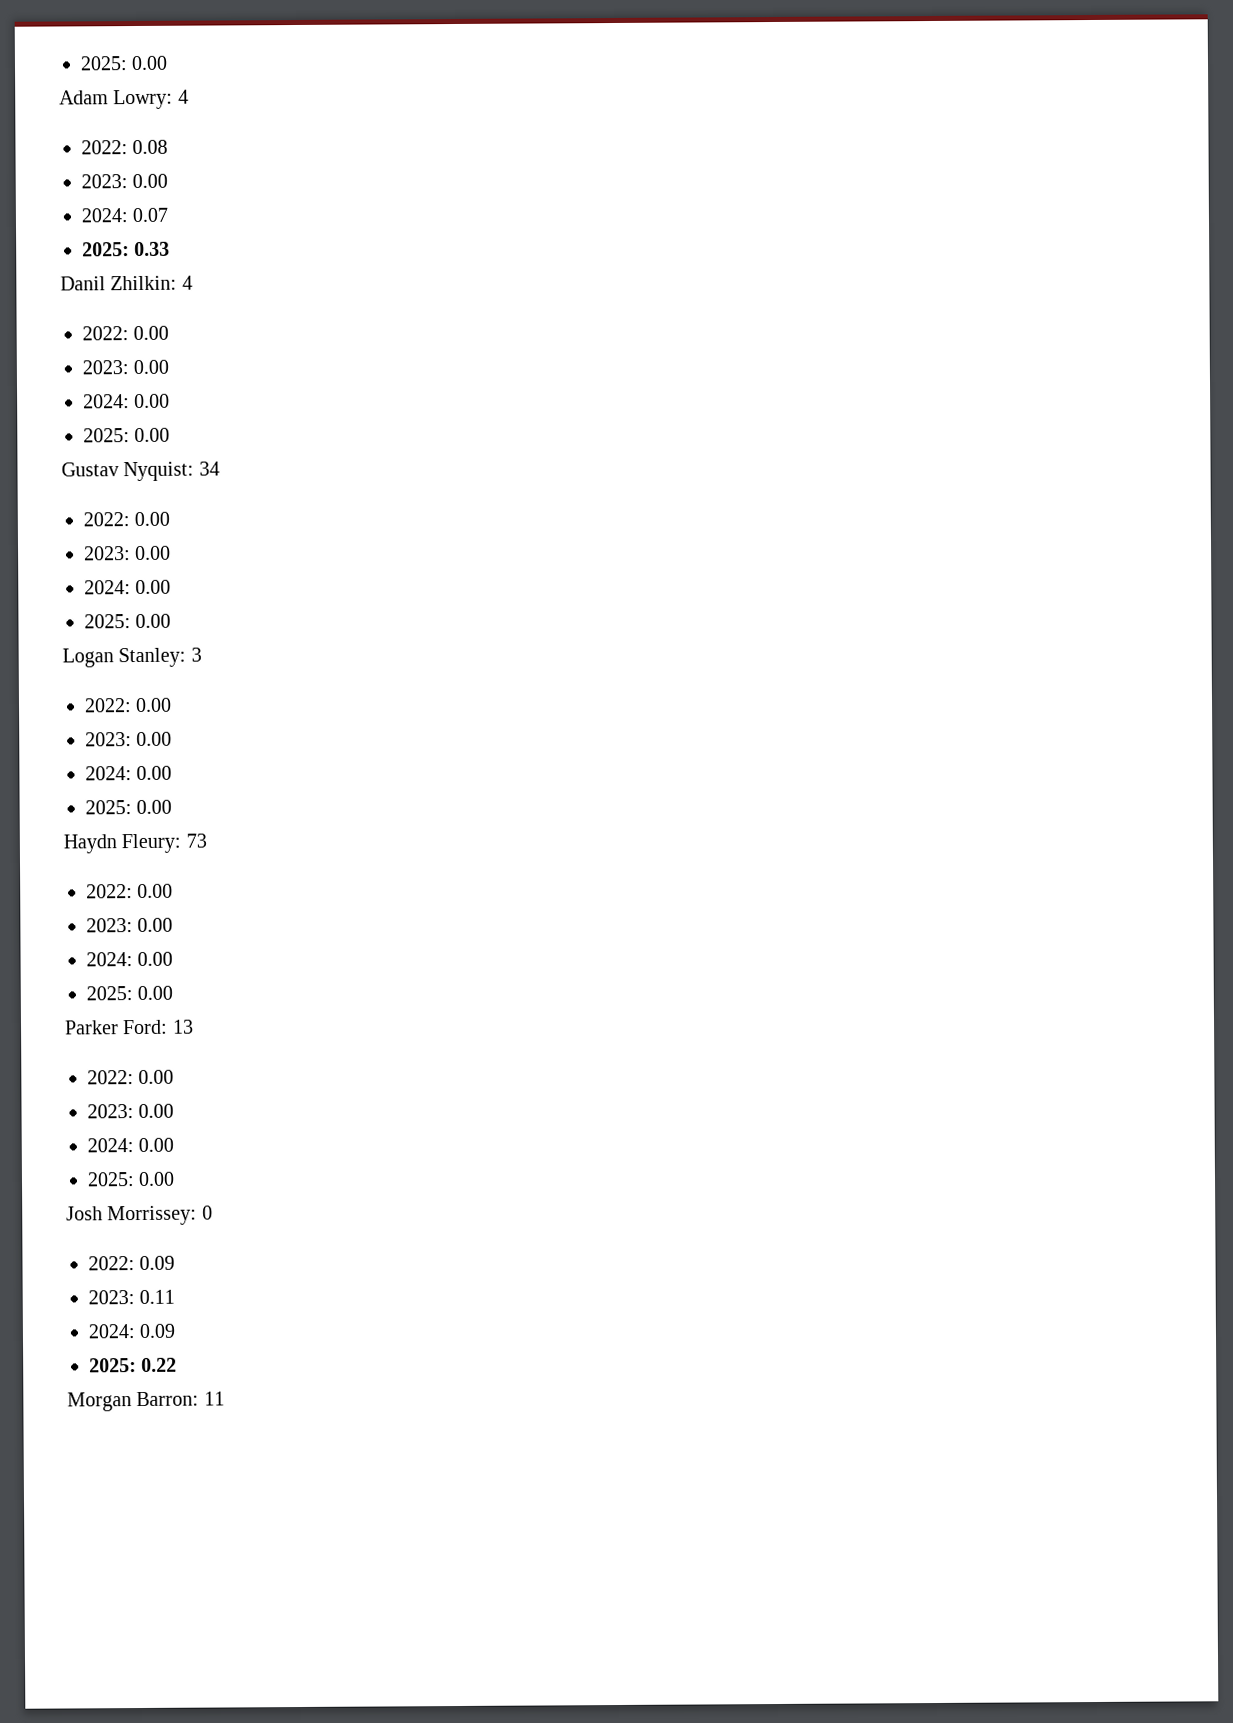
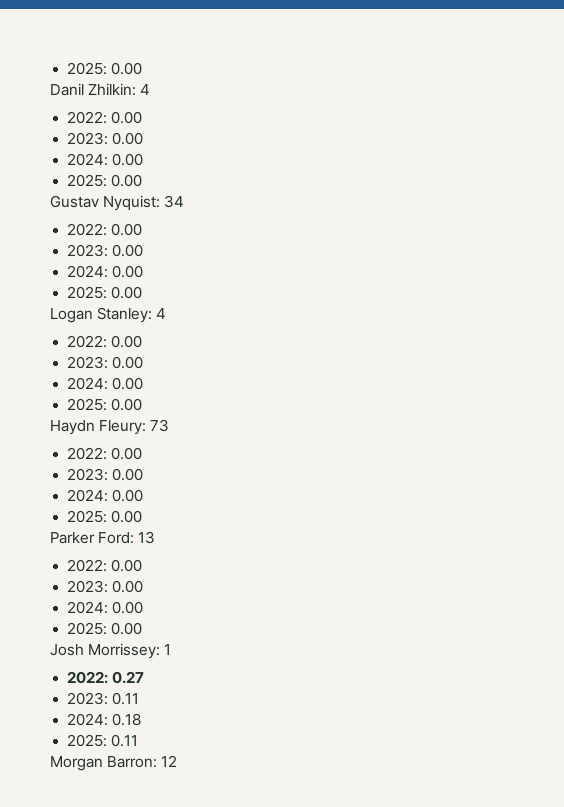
[80,55,169,71] [59,89,189,110] [81,139,169,155] [81,173,169,189] [81,207,169,223] [82,241,171,257] 2025: 0.00 // Adam Lowry: 4 // 2022: 0.08 // 2023: 0.00 // 2024: 0.07 // 2025: 0.33 -> [67,62,143,75] 2025: 0.00
[190,647,202,662] 3 -> [156,308,167,319] 4
[201,1205,213,1220] [88,1255,176,1271] 0 // 2022: 0.09 -> [164,644,172,655] [67,671,145,684] 1 // 2022: 0.27
[139,1323,176,1339] [89,1357,178,1373] 0.09 // 2025: 0.22 -> [112,713,142,726] [67,734,139,747] 0.18 // 2025: 0.11
[203,1391,225,1406] 11 -> [161,755,178,767] 12

